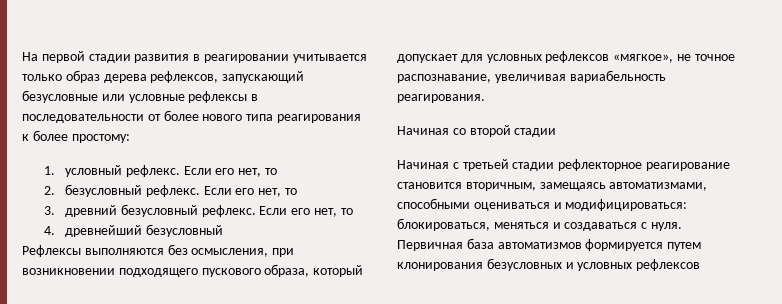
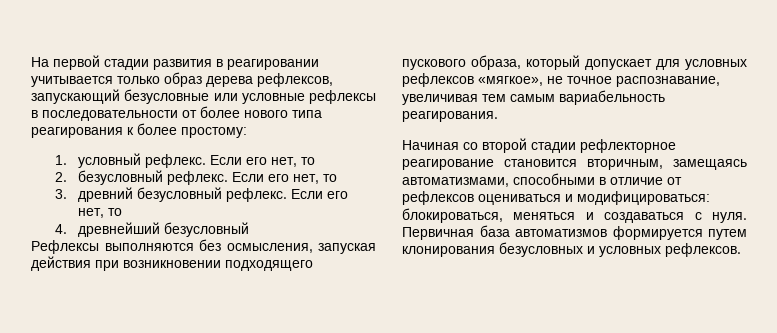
(269, 252) none -> [318,243,376,254] [31,256,91,271] запуская действия
(566, 78) none -> [482,94,555,102] тем самым
[397,159,555,171] // Начиная с третьей стадии -> (576, 147) none
(470, 203) none -> [599,177,682,185] [402,191,474,205] в отличие от рефлексов
[636,259,701,271] рефлексов -> [665,243,741,257] рефлексов.

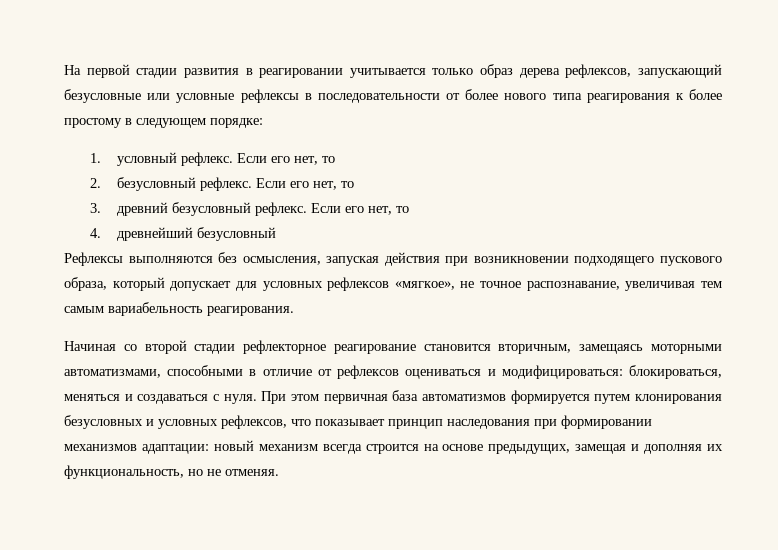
[181,127,247,138] простому: -> [64,118,263,128] простому в следующем порядке:
(747, 164) none -> [651,344,722,354] моторными
[402,227,474,240] Первичная -> [261,391,388,404] При этом первичная
[665,243,741,257] рефлексов. -> [221,415,652,429] [64,440,723,454] [64,465,279,479] рефлексов, что показывает принцип наследования при формировании механизмов адаптации: новый механизм всегда строится на основе предыдущих, замещая и дополняя их функциональность, но не отменяя.

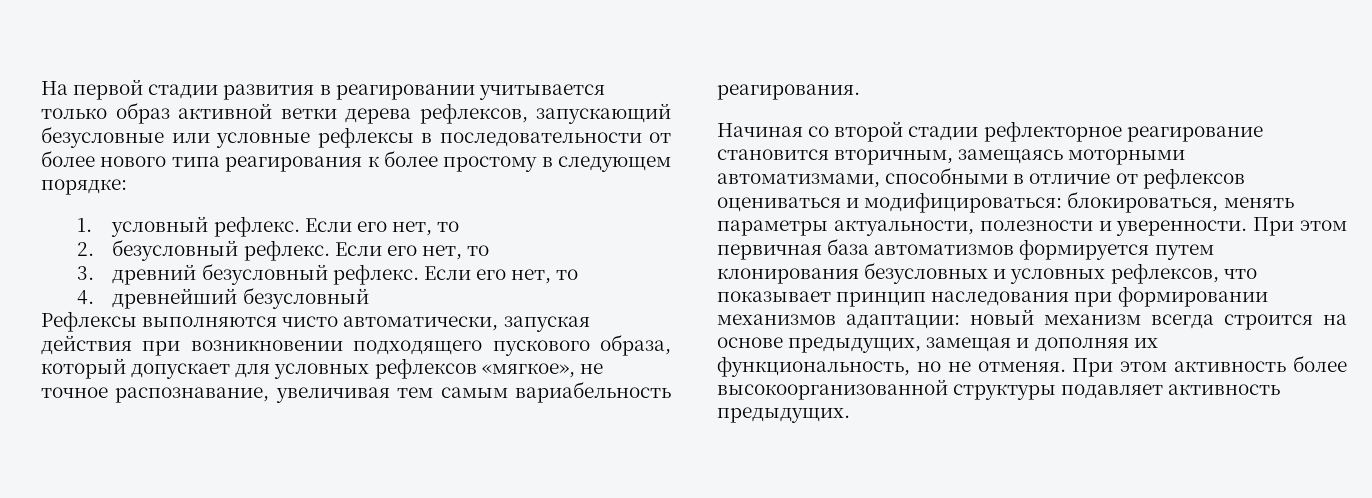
(514, 71) none -> [178,103,337,119] активной ветки
[218,252,321,265] без осмысления, -> [282,316,499,331] чисто автоматически,
[64,394,257,404] меняться и создаваться с нуля. -> [1223,197,1294,208] [717,220,1248,236] менять параметры актуальности, полезности и уверенности.
(279, 472) none -> [1072,355,1348,377] [717,379,1281,400] [717,407,850,423] При этом активность более высокоорганизованной структуры подавляет активность предыдущих.

